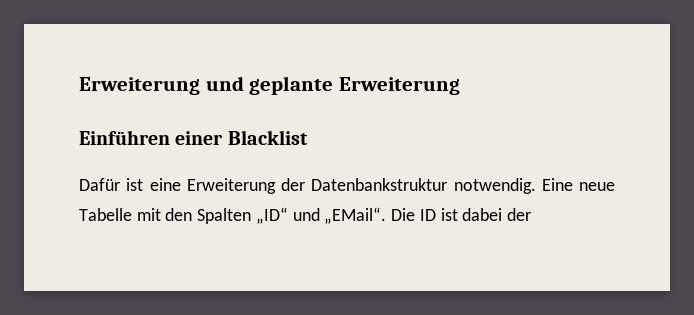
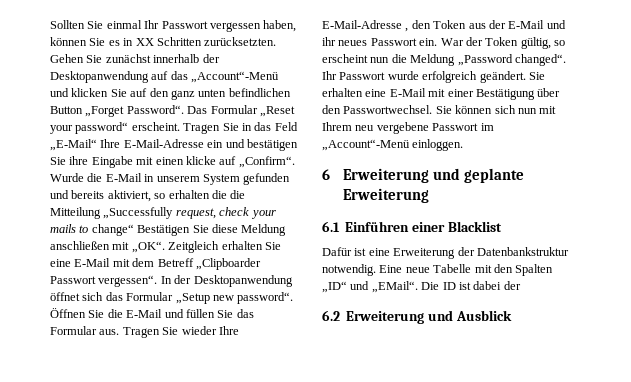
(79, 86) none -> [50,20,297,32] [50,37,277,46] [50,54,220,63] [50,71,280,83] [50,88,291,100] [50,105,295,117] [50,122,298,134] [50,139,298,151] [50,156,295,168] [50,173,291,185] [50,190,246,202] [50,207,276,219] [50,224,287,236] [50,241,281,253] [50,258,261,270] [50,275,293,287] [50,292,294,304] [50,308,254,318] [50,326,239,338] [322,20,566,32] [322,37,565,49] [322,54,566,66] [322,71,545,83] [322,88,561,100] [322,105,557,114] [322,122,494,134] [322,139,464,151] [322,169,330,180] Sollten Sie einmal Ihr Passwort vergessen haben, können Sie es in XX Schritten zurücksetzten. Gehen Sie zunächst innerhalb der Desktopanwendung auf das „Account“-Menü und klicken Sie auf den ganz unten befindlichen Button „Forget Password“. Das Formular „Reset your password“ erscheint. Tragen Sie in das Feld „E-Mail“ Ihre E-Mail-Adresse ein und bestätigen Sie ihre Eingabe mit einen klicke auf „Confirm“. Wurde die E-Mail in unserem System gefunden und bereits aktiviert, so erhalten die die Mitteilung „Successfully request, check your mails to change“ Bestätigen Sie diese Meldung anschließen mit „OK“. Zeitgleich erhalten Sie eine E-Mail mit dem Betreff „Clipboarder Passwort vergessen“. In der Desktopanwendung öffnet sich das Formular „Setup new password“. Öffnen Sie die E-Mail und füllen Sie das Formular aus. Tragen Sie wieder Ihre E-Mail-Adresse , den Token aus der E-Mail und ihr neues Passwort ein. War der Token gültig, so erscheint nun die Meldung „Password changed“. Ihr Passwort wurde erfolgreich geändert. Sie erhalten eine E-Mail mit einer Bestätigung über den Passwortwechsel. Sie können sich nun mit Ihrem neu vergebene Passwort im „Account“-Menü einloggen. // 6
(461, 86) none -> [322,221,340,232] 6.1
(531, 214) none -> [322,310,512,324] // 6.2 Erweiterung und Ausblick

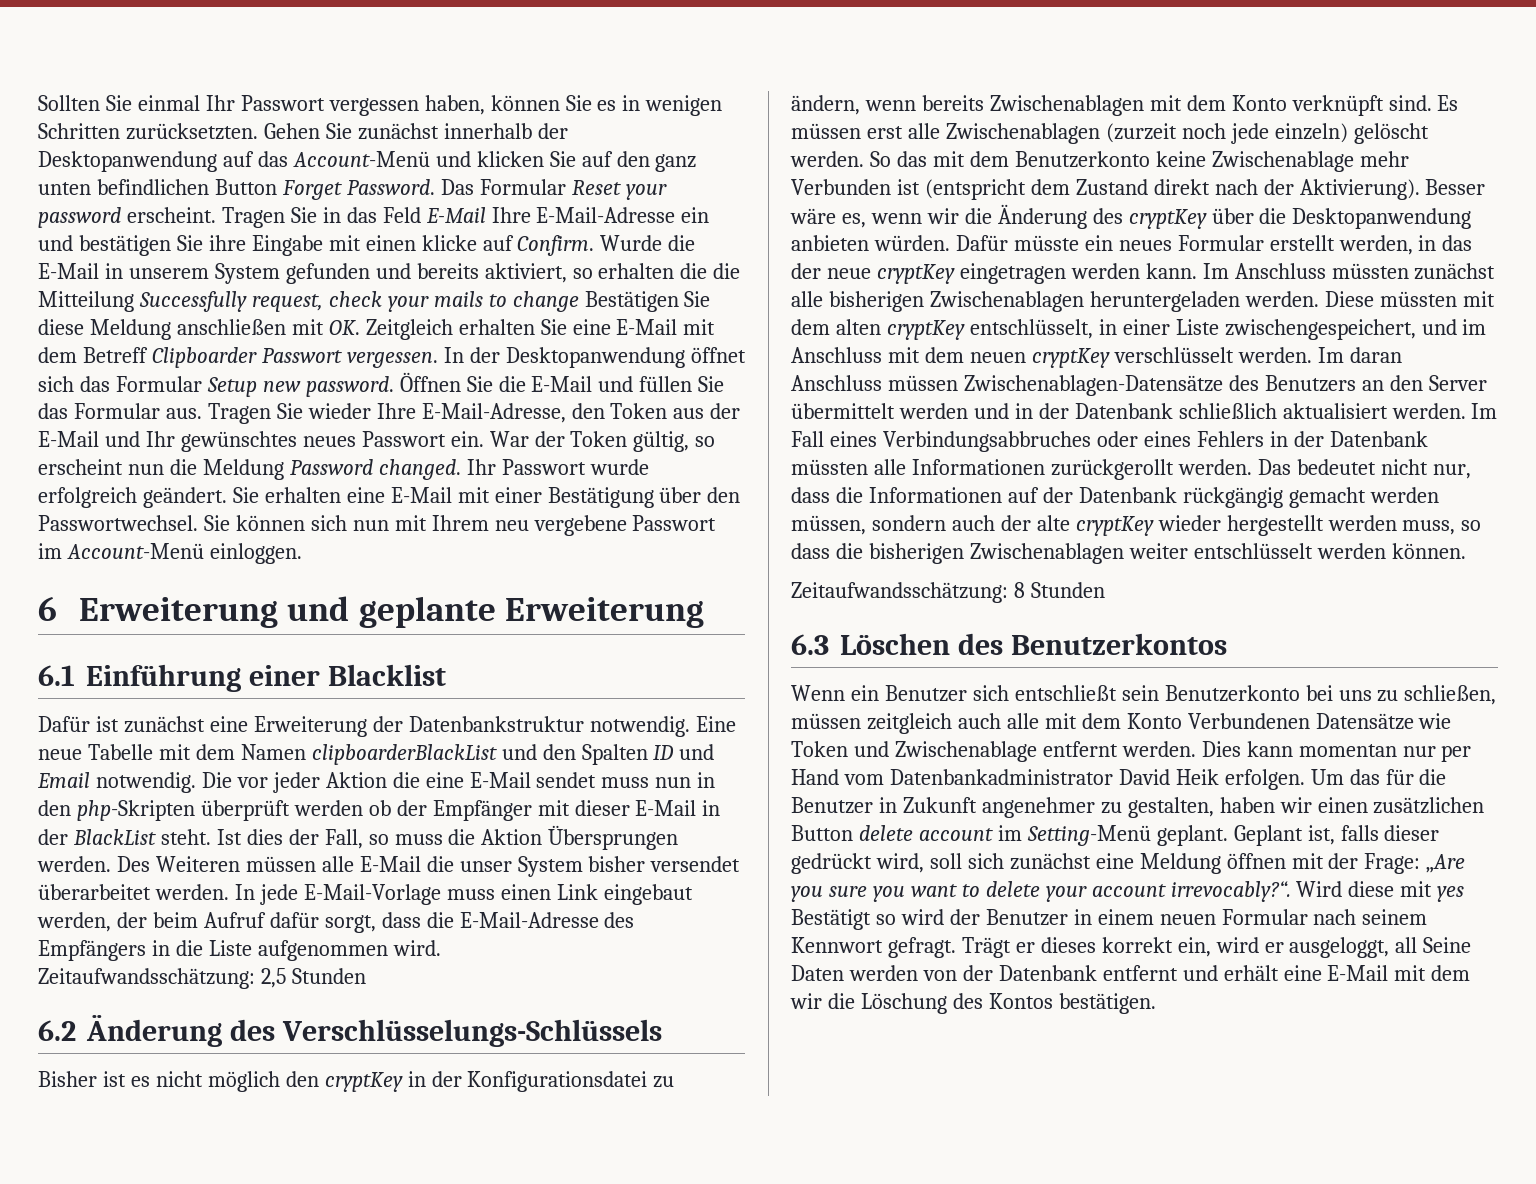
[135,38,154,46] XX -> [645,95,723,116] wenigen
[191,71,280,83] „Account“-Menü -> [292,151,430,167] Account-Menü
[85,105,295,117] [50,122,129,134] „Forget Password“. Das Formular „Reset your password“ -> [281,179,667,200] [38,207,121,228] Forget Password. Das Formular Reset your password
[50,139,97,151] „E-Mail“ -> [425,207,486,223] E-Mail
[238,156,295,168] „Confirm“. -> [517,235,595,256] Confirm.
[103,207,174,219] „Successfully -> [138,291,247,312] Successfully
[91,224,134,236] change“ -> [512,291,579,312] change
[131,241,165,253] „OK“. -> [328,320,360,335] OK.
[195,258,261,270] [50,275,158,287] „Clipboarder Passwort vergessen“. -> [151,347,438,368] Clipboarder Passwort vergessen.
[175,292,294,304] „Setup new password“. -> [206,376,394,397] Setup new password.
[322,20,409,32] E-Mail-Adresse , -> [421,403,566,423] E-Mail-Adresse,
[322,37,336,46] ihr -> [145,431,297,452] Ihr gewünschtes
[457,54,566,66] „Password changed“. -> [289,459,461,480] Password changed.
[322,139,410,151] „Account“-Menü -> [66,543,204,559] Account-Menü
[345,221,410,232] Einführen -> [86,664,241,692] Einführung
(367, 252) none -> [123,716,205,733] zunächst
[493,264,554,276] [322,281,521,293] [322,310,512,324] den Spalten „ID“ und „EMail“. Die ID ist dabei der // 6.2 Erweiterung und Ausblick -> [195,744,715,765] [37,772,716,793] [38,800,721,821] [38,825,679,850] [37,856,741,877] [38,884,693,905] [37,912,635,933] [38,940,441,961] [38,968,366,989] [38,1015,662,1047] [38,1071,675,1092] [791,95,1459,116] [791,123,1429,144] [790,151,1409,172] [791,179,1486,200] [790,204,1472,229] [791,235,1473,255] [791,263,1496,284] [791,291,1495,312] [791,319,1487,340] [791,347,1402,368] [791,375,1487,396] [791,403,1498,419] [791,431,1428,452] [791,459,1471,480] [791,487,1439,508] [791,515,1482,536] [791,543,1466,564] [791,582,1105,603] [791,633,1227,655] [791,685,1497,705] [791,713,1452,734] [791,741,1472,762] [791,769,1447,790] [791,797,1485,818] [791,825,1440,846] [791,853,1466,874] [791,881,1465,902] [791,909,1428,930] [791,937,1472,958] [791,965,1471,981] [790,993,1156,1014] dem Namen clipboarderBlackList und den Spalten ID und Email notwendig. Die vor jeder Aktion die eine E-Mail sendet muss nun in den php-Skripten überprüft werden ob der Empfänger mit dieser E-Mail in der BlackList steht. Ist dies der Fall, so muss die Aktion Übersprungen werden. Des Weiteren müssen alle E-Mail die unser System bisher versendet überarbeitet werden. In jede E-Mail-Vorlage muss einen Link eingebaut werden, der beim Aufruf dafür sorgt, dass die E-Mail-Adresse des Empfängers in die Liste aufgenommen wird. // Zeitaufwandsschätzung: 2,5 Stunden // 6.2 Änderung des Verschlüsselungs-Schlüssels // Bisher ist es nicht möglich den cryptKey in der Konfigurationsdatei zu ändern, wenn bereits Zwischenablagen mit dem Konto verknüpft sind. Es müssen erst alle Zwischenablagen (zurzeit noch jede einzeln) gelöscht werden. So das mit dem Benutzerkonto keine Zwischenablage mehr Verbunden ist (entspricht dem Zustand direkt nach der Aktivierung). Besser wäre es, wenn wir die Änderung des cryptKey über die Desktopanwendung anbieten würden. Dafür müsste ein neues Formular erstellt werden, in das der neue cryptKey eingetragen werden kann. Im Anschluss müssten zunächst alle bisherigen Zwischenablagen heruntergeladen werden. Diese müssten mit dem alten cryptKey entschlüsselt, in einer Liste zwischengespeichert, und im Anschluss mit dem neuen cryptKey verschlüsselt werden. Im daran Anschluss müssen Zwischenablagen-Datensätze des Benutzers an den Server übermittelt werden und in der Datenbank schließlich aktualisiert werden. Im Fall eines Verbindungsabbruches oder eines Fehlers in der Datenbank müssten alle Informationen zurückgerollt werden. Das bedeutet nicht nur, dass die Informationen auf der Datenbank rückgängig gemacht werden müssen, sondern auch der alte cryptKey wieder hergestellt werden muss, so dass die bisherigen Zwischenablagen weiter entschlüsselt werden können. // Zeitaufwandsschätzung: 8 Stunden // 6.3 Löschen des Benutzerkontos // Wenn ein Benutzer sich entschließt sein Benutzerkonto bei uns zu schließen, müssen zeitgleich auch alle mit dem Konto Verbundenen Datensätze wie Token und Zwischenablage entfernt werden. Dies kann momentan nur per Hand vom Datenbankadministrator David Heik erfolgen. Um das für die Benutzer in Zukunft angenehmer zu gestalten, haben wir einen zusätzlichen Button delete account im Setting-Menü geplant. Geplant ist, falls dieser gedrückt wird, soll sich zunächst eine Meldung öffnen mit der Frage: „Are you sure you want to delete your account irrevocably?“. Wird diese mit yes Bestätigt so wird der Benutzer in einem neuen Formular nach seinem Kennwort gefragt. Trägt er dieses korrekt ein, wird er ausgeloggt, all Seine Daten werden von der Datenbank entfernt und erhält eine E-Mail mit dem wir die Löschung des Kontos bestätigen.

